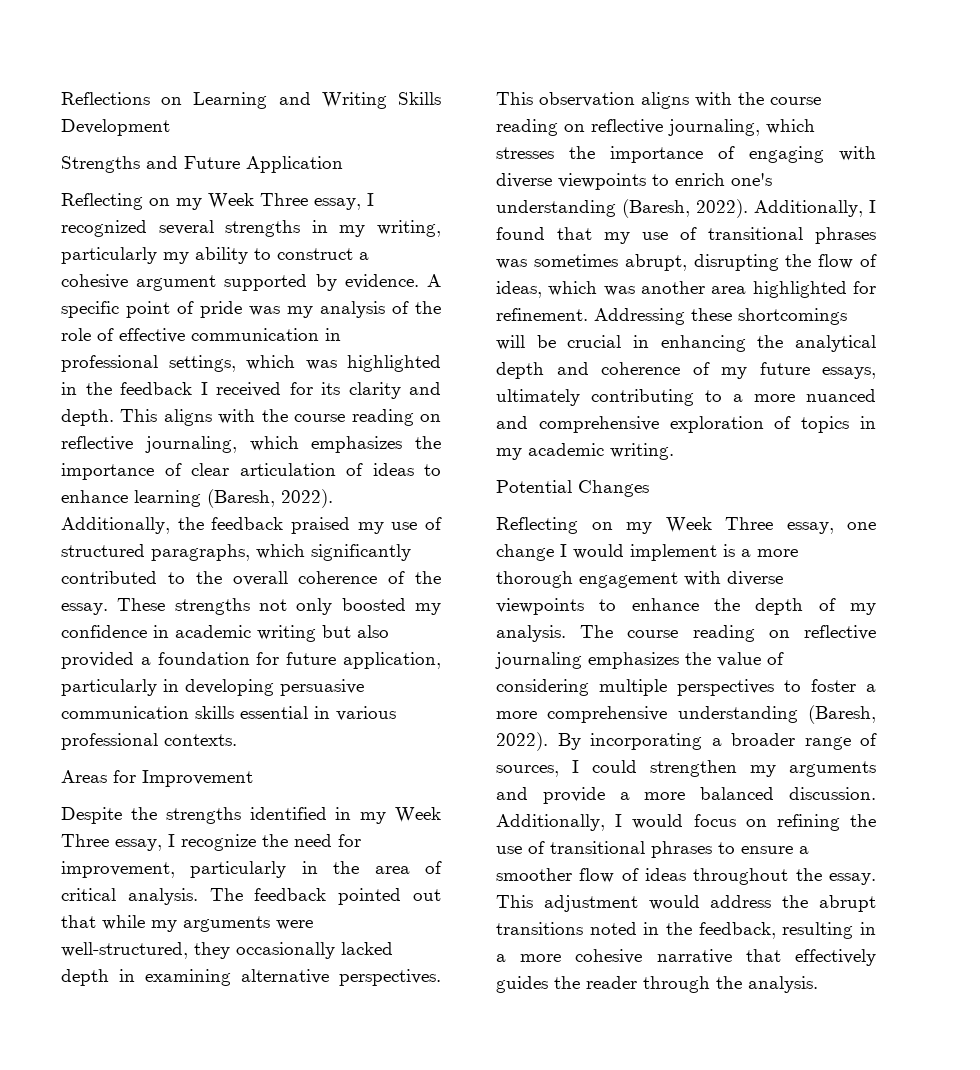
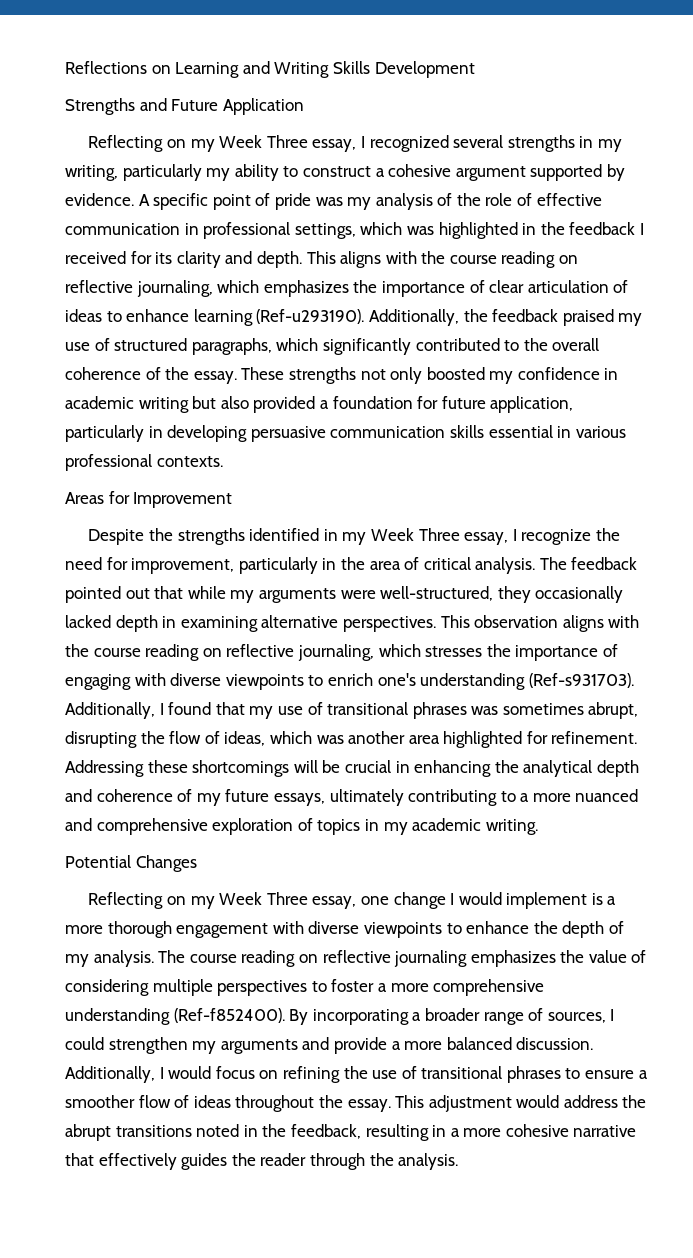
[207,489,333,508] (Baresh, 2022). -> [256,309,365,324] (Ref-u293190).
[622,199,748,218] (Baresh, 2022). -> [528,673,634,688] (Ref-s931703).
[808,705,876,724] [496,732,548,751] (Baresh, 2022). -> [173,1008,285,1023] (Ref-f852400).

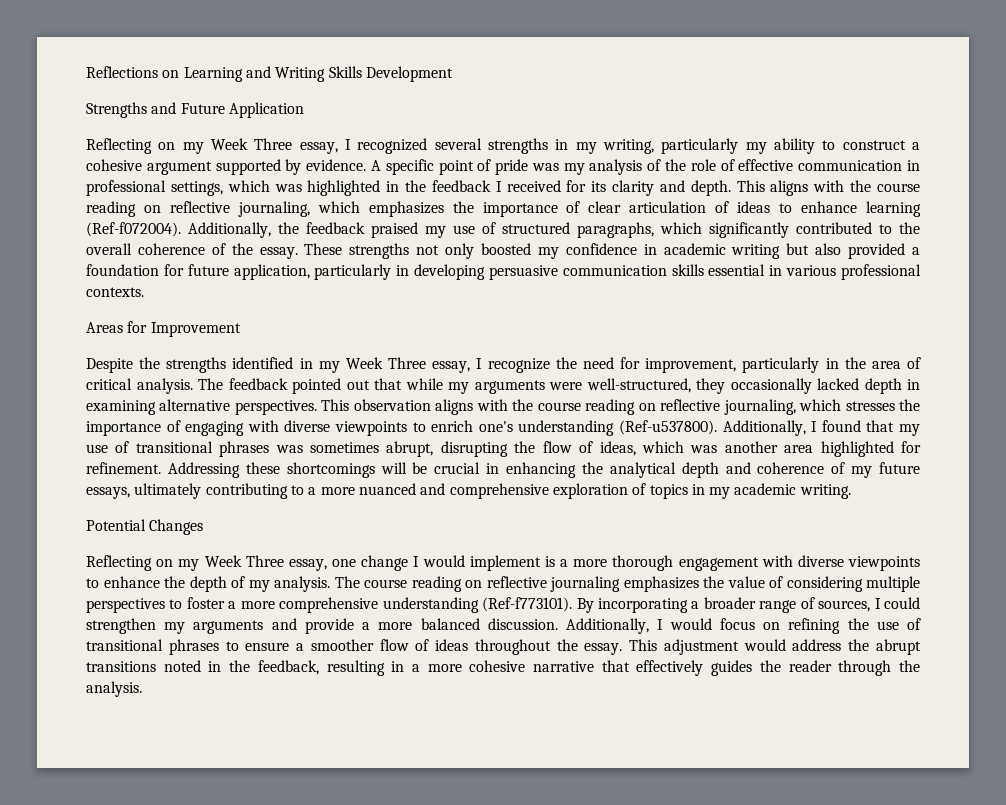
[256,309,365,324] (Ref-u293190). -> [86,222,181,237] (Ref-f072004).
[528,673,634,688] (Ref-s931703). -> [619,420,718,435] (Ref-u537800).
[173,1008,285,1023] (Ref-f852400). -> [482,597,573,612] (Ref-f773101).

